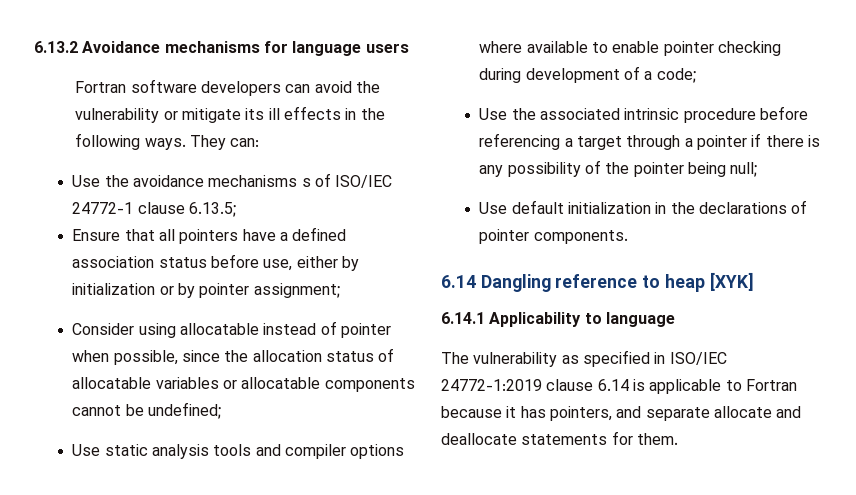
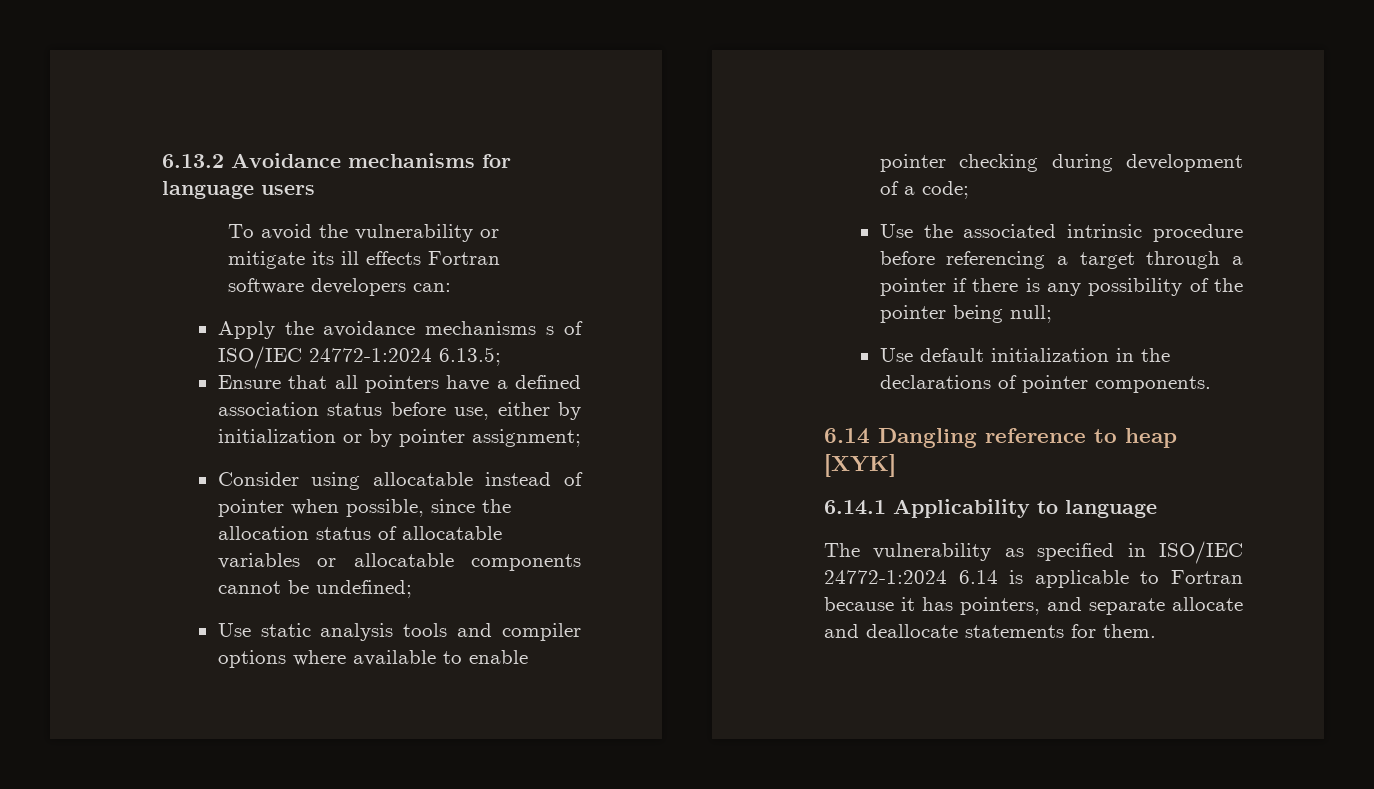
[75,79,311,96] Fortran software developers can -> [228,224,255,238] To
[345,108,385,120] [75,133,227,150] in the following ways. They -> [428,251,501,265] [228,278,407,296] Fortran software developers
[72,175,101,187] Use -> [217,321,275,339] Apply
[72,202,185,214] 24772-1 clause -> [308,348,432,362] 24772-1:2024
[441,379,594,391] 24772-1:2019 clause -> [824,570,947,584] 24772-1:2024

